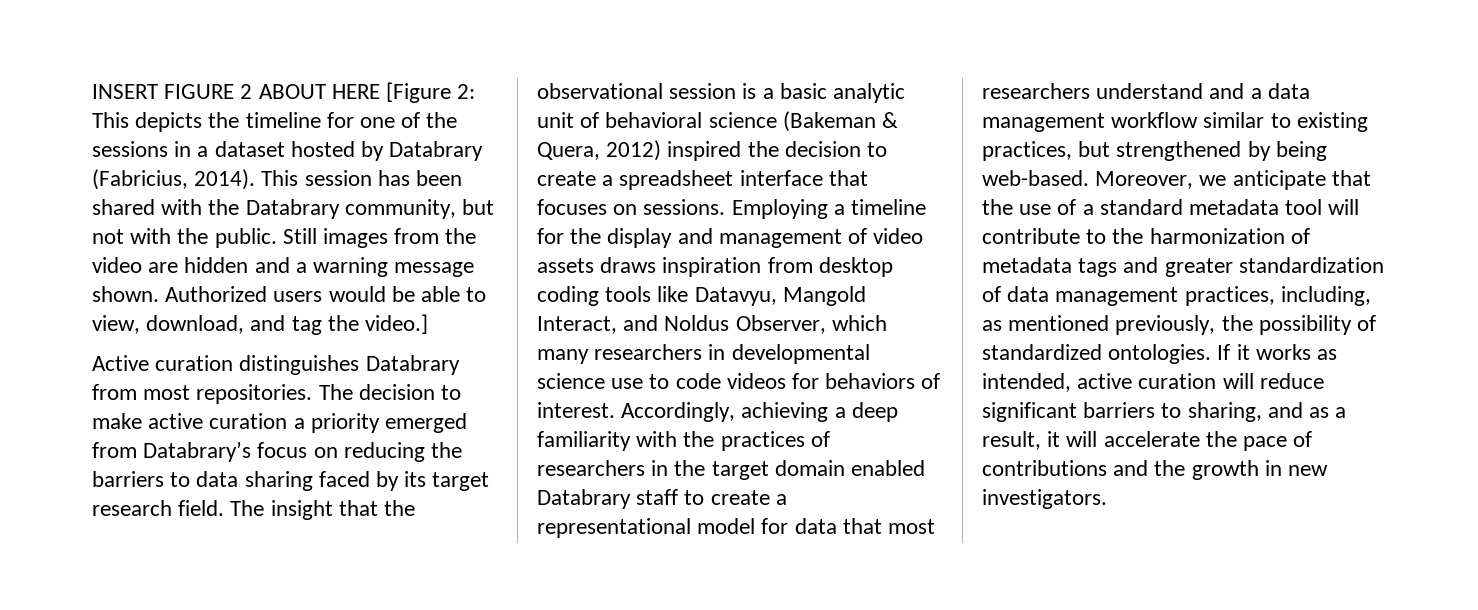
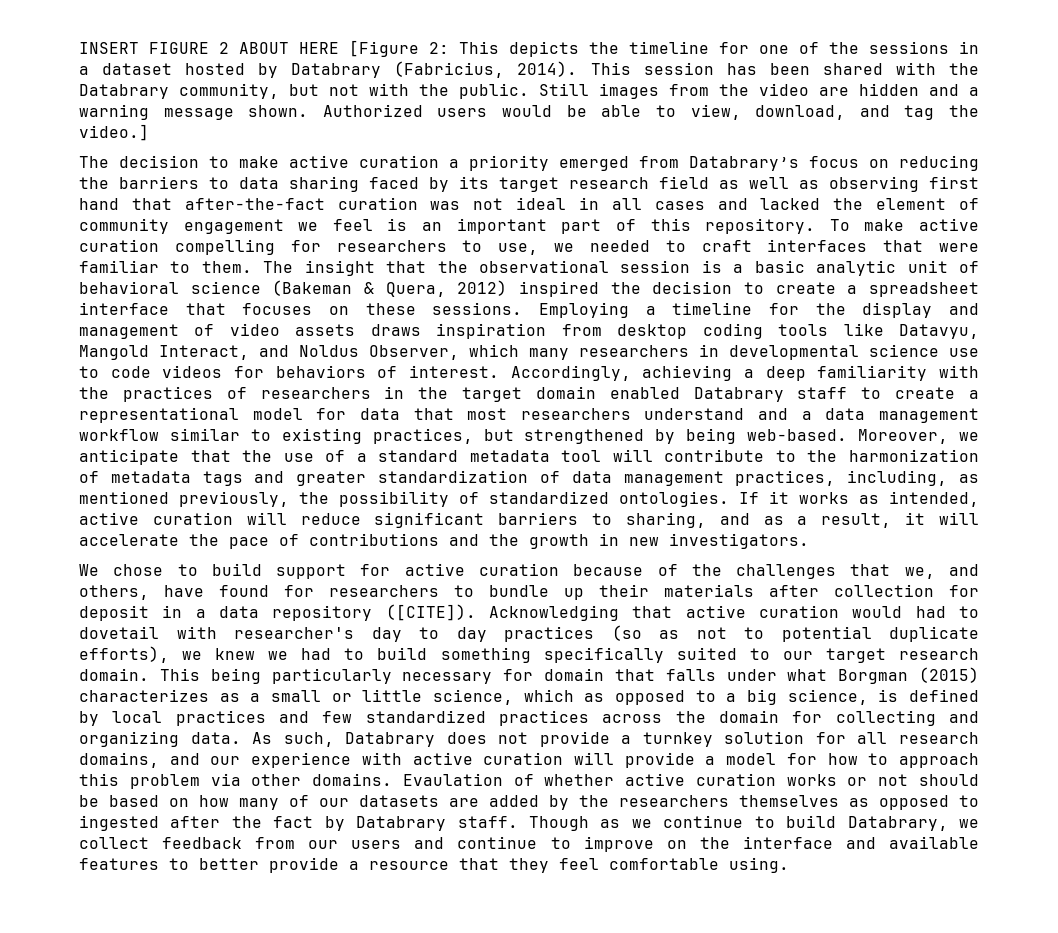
[92,355,460,375] [92,384,313,404] Active curation distinguishes Databrary from most repositories. -> (149, 132) none
[178,500,225,516] field. -> [659,176,979,192] [79,197,980,210] [79,218,980,234] [79,239,980,255] [79,260,252,273] field as well as observing first hand that after-the-fact curation was not ideal in all cases and lacked the element of community engagement we feel is an important part of this repository. To make active curation compelling for researchers to use, we needed to craft interfaces that were familiar to them.
(638, 209) none -> [365,303,416,315] these
(1107, 499) none -> [79,563,980,579] [79,584,979,600] [79,604,980,621] [79,625,979,642] [79,646,980,663] [79,667,980,684] [79,689,979,705] [79,710,980,726] [79,731,980,747] [79,752,979,768] [79,773,979,789] [79,795,979,810] [79,815,980,831] [79,836,980,852] [79,857,789,873] // We chose to build support for active curation because of the challenges that we, and others, have found for researchers to bundle up their materials after collection for deposit in a data repository ([CITE]). Acknowledging that active curation would had to dovetail with researcher's day to day practices (so as not to potential duplicate efforts), we knew we had to build something specifically suited to our target research domain. This being particularly necessary for domain that falls under what Borgman (2015) characterizes as a small or little science, which as opposed to a big science, is defined by local practices and few standardized practices across the domain for collecting and organizing data. As such, Databrary does not provide a turnkey solution for all research domains, and our experience with active curation will provide a model for how to approach this problem via other domains. Evaulation of whether active curation works or not should be based on how many of our datasets are added by the researchers themselves as opposed to ingested after the fact by Databrary staff. Though as we continue to build Databrary, we collect feedback from our users and continue to improve on the interface and available features to better provide a resource that they feel comfortable using.

